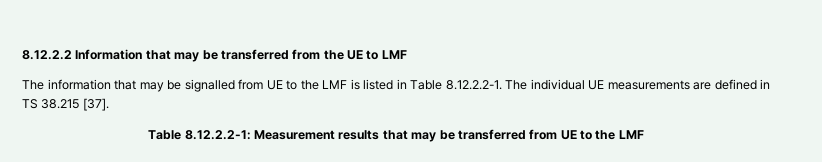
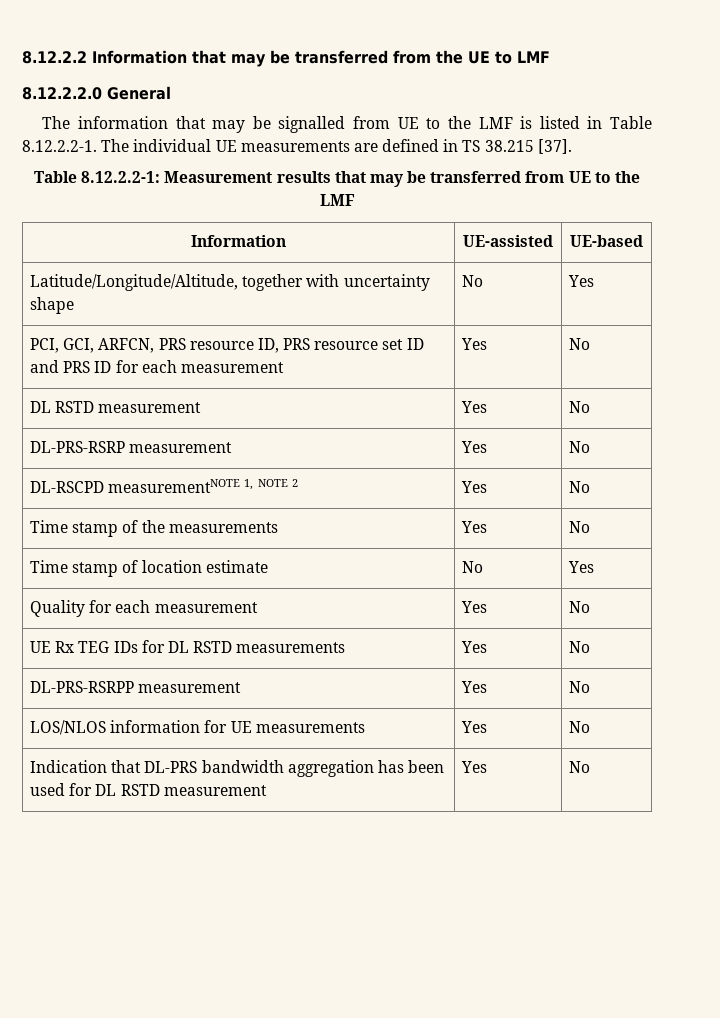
(407, 54) none -> [22,86,171,100] // 8.12.2.2.0 General
(644, 134) none -> [191,235,286,247] [463,235,553,247] [570,235,643,247] [29,274,430,291] [29,297,74,314] [461,275,483,287] [567,275,594,287] [29,338,424,353] [29,360,284,373] [460,338,487,350] [568,338,590,350] [29,401,202,413] [460,401,487,413] [568,401,590,413] [29,441,233,453] [460,441,487,453] [568,441,590,453] [29,479,298,493] [460,481,487,493] [568,481,590,493] [29,520,278,537] [460,521,487,533] [568,521,590,533] [29,560,268,577] [461,561,483,573] [567,561,594,573] [29,600,258,617] [460,601,487,613] [568,601,590,613] [29,640,346,653] [460,641,487,653] [568,641,590,653] [29,681,242,693] [460,681,487,693] [568,681,590,693] [29,720,365,735] [460,721,487,733] [568,721,590,733] [29,760,445,777] [29,783,267,796] [460,761,487,773] [568,761,590,773] // Information | UE-assisted | UE-based // Latitude/Longitude/Altitude, together with uncertainty shape | No | Yes // PCI, GCI, ARFCN, PRS resource ID, PRS resource set ID and PRS ID for each measurement | Yes | No // DL RSTD measurement | Yes | No // DL-PRS-RSRP measurement | Yes | No // DL-RSCPD measurementNOTE 1, NOTE 2 | Yes | No // Time stamp of the measurements | Yes | No // Time stamp of location estimate | No | Yes // Quality for each measurement | Yes | No // UE Rx TEG IDs for DL RSTD measurements | Yes | No // DL-PRS-RSRPP measurement | Yes | No // LOS/NLOS information for UE measurements | Yes | No // Indication that DL-PRS bandwidth aggregation has been used for DL RSTD measurement | Yes | No

